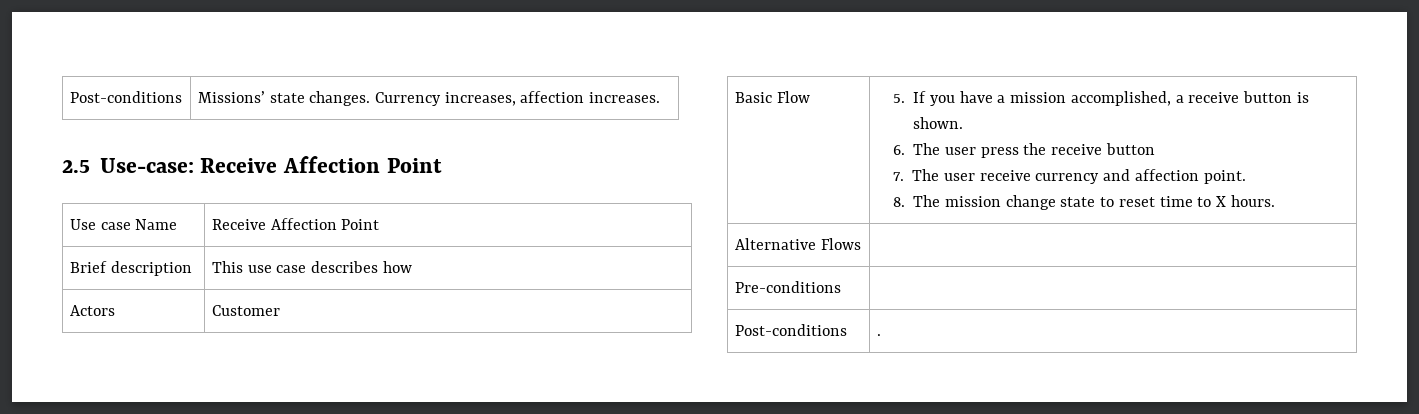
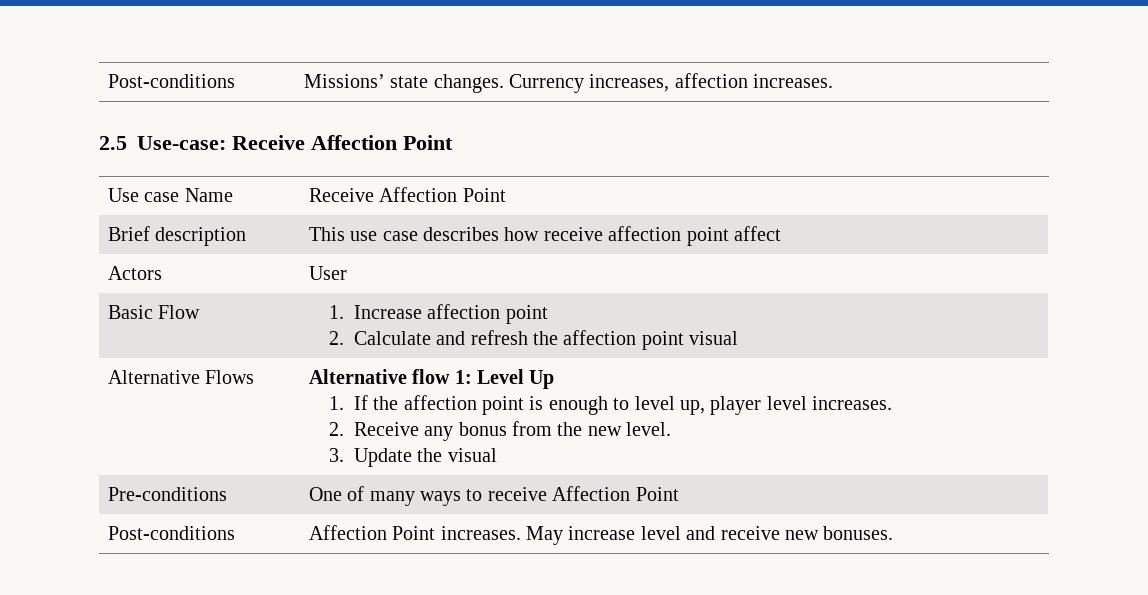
(412, 267) none -> [543,226,781,246] receive affection point affect
[211,305,280,316] Customer -> [308,266,347,280] User
[892,91,1309,106] [913,117,964,129] [892,143,1155,158] [892,169,1246,184] [892,195,1275,210] [734,238,861,250] [734,281,841,293] [734,324,847,336] [876,334,881,336] 5. If you have a mission accomplished, a receive button is shown. // 6. The user press the receive button // 7. The user receive currency and affection point. // 8. The mission change state to reset time to X hours. // Alternative Flows | // Pre-conditions | // Post-conditions | . -> [328,304,548,324] [328,330,739,350] [107,370,255,384] [308,369,555,389] [328,395,893,415] [328,421,672,441] [328,448,497,467] [107,487,227,501] [308,486,679,506] [107,526,235,540] [308,525,894,545] 1. Increase affection point // 2. Calculate and refresh the affection point visual // Alternative Flows | Alternative flow 1: Level Up // 1. If the affection point is enough to level up, player level increases. // 2. Receive any bonus from the new level. // 3. Update the visual // Pre-conditions | One of many ways to receive Affection Point // Post-conditions | Affection Point increases. May increase level and receive new bonuses.

